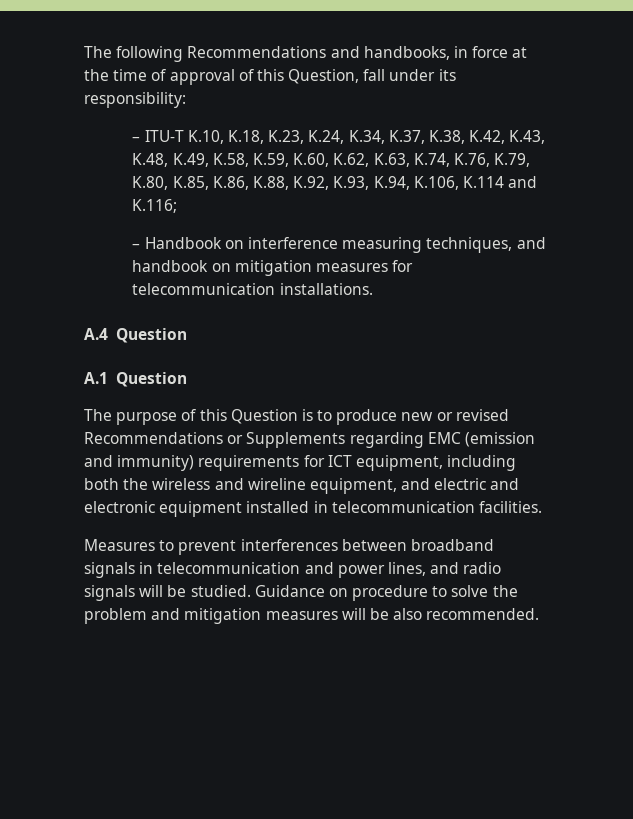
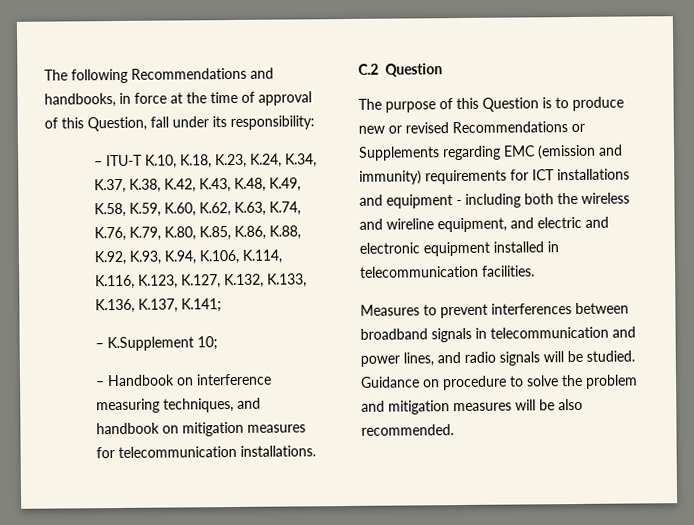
[462,176,538,188] [132,199,178,213] K.114 and K.116; -> [242,249,284,264] [95,273,308,290] [95,298,223,314] [95,336,219,352] K.114, K.116, K.123, K.127, K.132, K.133, K.136, K.137, K.141; // – K.Supplement 10;
[84,328,187,343] [84,372,108,384] A.4 Question // A.1 -> [358,63,379,75] C.2
[355,455,443,471] equipment, -> [557,168,630,181] [359,194,462,209] installations and equipment -

